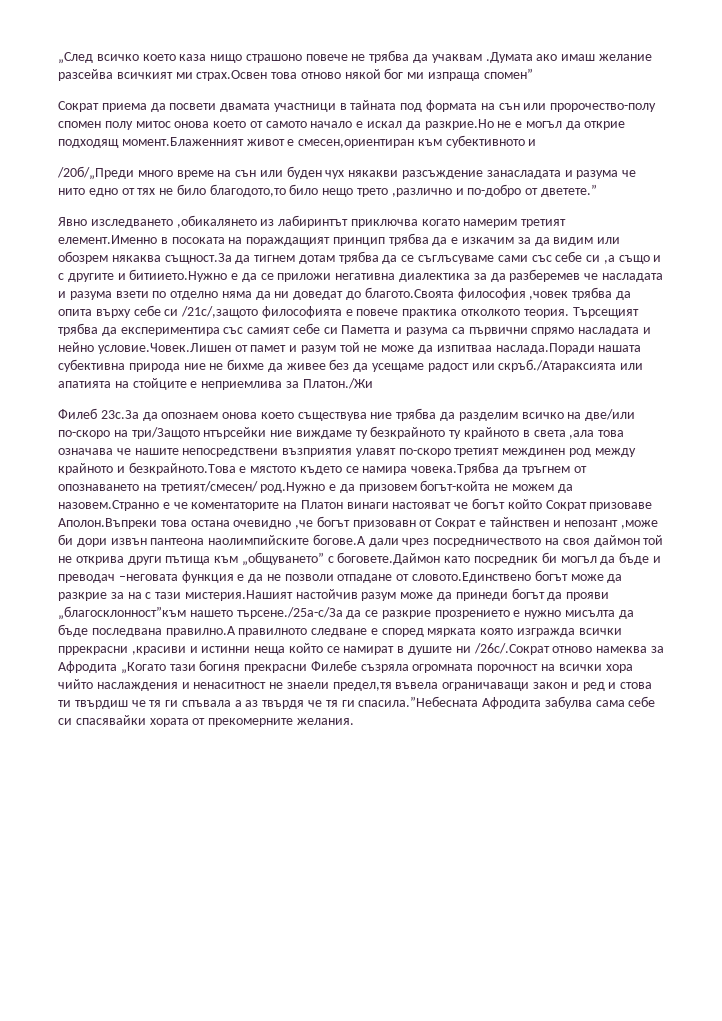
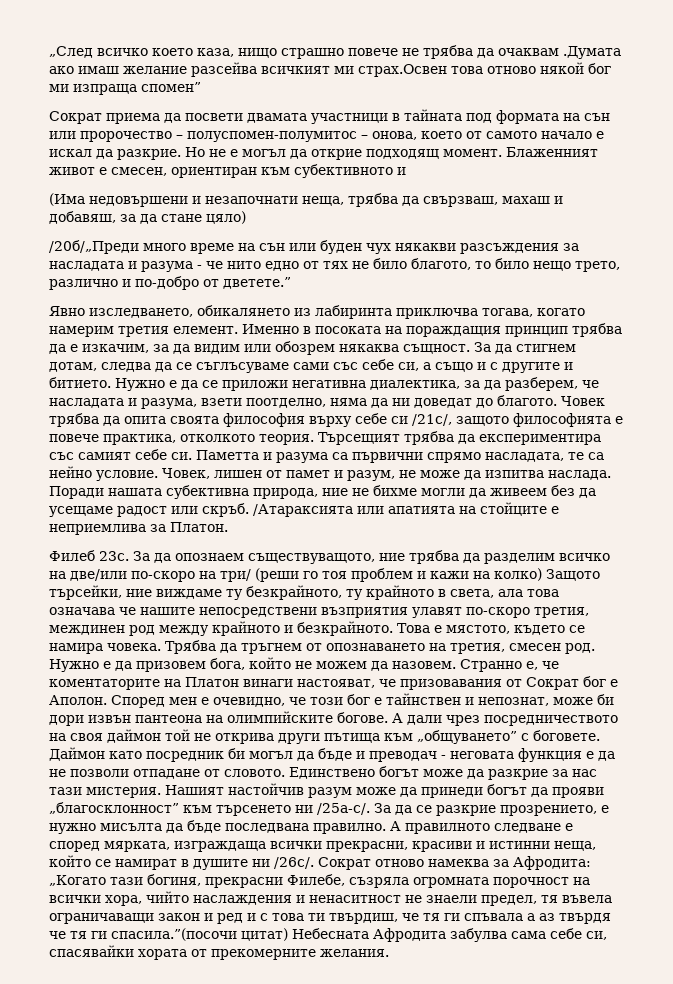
[179,54,302,63] каза нищо страшоно -> [197,48,344,59] каза, нищо страшно
[431,54,482,63] учаквам -> [498,48,559,56] очаквам
[550,103,657,112] [58,121,210,130] пророчество-полу спомен полу митос онова -> [80,131,417,142] пророчество – полуспомен-полумитос – онова,
[424,119,494,130] разкрие.Но -> [117,147,205,160] разкрие. Но
[121,135,537,148] момент.Блаженният живот е смесен,ориентиран към субективното и -> [443,147,598,157] [49,164,406,178] [49,193,563,207] [49,211,246,224] момент. Блаженният живот е смесен, ориентиран към субективното и // (Има недовършени и незапочнати неща, трябва да свързваш, махаш и добавяш, за да стане цяло)
[402,170,619,179] разсъждение занасладата и разума -> [460,243,579,254] [49,261,202,272] разсъждения за насладата и разума -
[209,184,452,197] благодото,то било нещо трето ,различно -> [411,258,620,272] [49,279,118,290] благото, то било нещо трето, различно
[90,215,567,228] [58,235,157,244] изследването ,обикалянето из лабиринтът приключва когато намерим третият елемент.Именно -> [89,305,585,319] [49,324,299,337] изследването, обикалянето из лабиринта приключва тогава, когато намерим третия елемент. Именно
[246,237,331,246] пораждащият -> [406,326,501,337] пораждащия
[462,237,515,244] изкачим -> [82,344,149,353] изкачим,
[164,251,379,264] същност.За да тигнем дотам трябва -> [403,342,576,354] [49,362,151,372] същност. За да стигнем дотам, следва
[586,255,615,264] си ,а -> [398,362,431,371] си, а
[129,269,228,282] битиието.Нужно -> [49,377,165,391] битието. Нужно
[399,269,581,282] диалектика за да разберемев -> [370,377,578,391] диалектика, за да разберем,
[69,291,219,300] разума взети по отделно -> [141,398,326,409] разума, взети поотделно,
[364,287,569,300] благото.Своята философия ,човек -> [497,395,605,406] благото. Човек
(92, 312) none -> [170,413,305,427] своята философия
[181,306,259,318] /21с/,защото -> [412,414,509,426] /21с/, защото
[402,309,458,318] практика -> [103,434,176,445] практика,
[323,327,338,334] си -> [171,452,192,460] си.
[578,327,651,336] [58,342,231,354] насладата и нейно условие.Човек.Лишен -> [485,452,604,462] [49,466,262,481] насладата, те са нейно условие. Човек, лишен
[300,342,360,354] разум той -> [347,470,395,481] разум,
[436,343,595,354] изпитваа наслада.Поради -> [485,470,611,480] [49,486,104,499] изпитва наслада. Поради
[128,363,180,372] природа -> [253,488,318,499] природа,
[267,363,326,372] да живее -> [421,488,547,498] могли да живеем
[498,359,617,372] скръб./Атараксията -> [202,503,353,517] скръб. /Атараксията
[302,378,373,389] Платон./Жи -> [170,522,228,532] Платон.
[100,410,367,421] 23с.За да опознаем онова което съществува -> [99,551,375,564] 23с. За да опознаем съществуващото,
[131,427,267,439] три/Защото нтърсейки -> [220,568,600,582] [49,585,122,600] три/ (реши го тоя проблем и кажи на колко) Защото търсейки,
[370,426,446,439] безкрайното -> [246,585,342,600] безкрайното,
[533,430,595,439] света ,ала -> [450,589,523,598] света, ала
[454,448,500,457] третият -> [534,607,589,618] третия,
[128,462,297,475] безкрайното.Това е мястото -> [297,621,510,636] безкрайното. Това е мястото,
[411,462,500,475] човека.Трябва -> [107,640,216,654] човека. Трябва
[160,481,326,493] третият/смесен/ род.Нужно -> [450,643,595,654] [49,659,99,672] третия, смесен род. Нужно
[420,480,491,491] богът-койта -> [210,657,291,670] бога, който
[58,500,170,511] назовем.Странно е -> [392,659,538,672] назовем. Странно е,
[392,498,653,511] [58,516,477,529] настояват че богът който Сократ призоваве Аполон.Въпреки това остана очевидно ,че богът призовавн от Сократ -> [297,676,618,690] [49,694,370,708] настояват, че призовавания от Сократ бог е Аполон. Според мен е очевидно, че този бог
[564,520,659,529] непозант ,може -> [478,697,593,706] непознат, може
[208,534,366,545] наолимпийските богове.А -> [206,711,403,723] на олимпийските богове. А
[337,552,441,565] боговете.Даймон -> [533,730,600,741] [49,747,105,761] боговете. Даймон
[118,574,178,581] –неговата -> [441,751,514,759] - неговата
[412,572,532,583] словото.Единствено -> [224,767,375,779] словото. Единствено
[127,590,293,601] на с тази мистерия.Нашият -> [572,769,597,777] [49,785,224,798] нас тази мистерия. Нашият
[58,606,343,620] „благосклонност”към нашето търсене./25а-с/За -> [49,802,391,816] „благосклонност” към търсенето ни /25а-с/. За
[434,610,510,619] прозрението -> [500,805,597,816] прозрението,
[165,626,236,637] правилно.А -> [313,821,401,834] правилно. А
[427,628,622,637] [58,646,186,655] мярката която изгражда всички пррекрасни ,красиви -> [104,841,472,852] мярката, изграждаща всички прекрасни, красиви
[254,646,286,655] неща -> [554,841,596,851] неща,
[473,643,550,655] /26с/.Сократ -> [274,857,371,870] /26с/. Сократ
[58,661,117,673] Афродита -> [513,856,591,870] Афродита:
[199,660,357,673] богиня прекрасни Филебе -> [147,874,345,888] богиня, прекрасни Филебе,
[605,664,633,673] хора -> [105,895,142,906] хора,
[332,682,392,691] предел,тя -> [481,895,558,906] предел, тя
[620,682,653,689] [58,700,128,709] стова ти твърдиш -> [260,913,398,924] с това ти твърдиш,
[358,696,479,707] спасила.”Небесната -> [111,928,369,941] спасила.”(посочи цитат) Небесната
[58,718,72,725] си -> [586,931,607,940] си,

